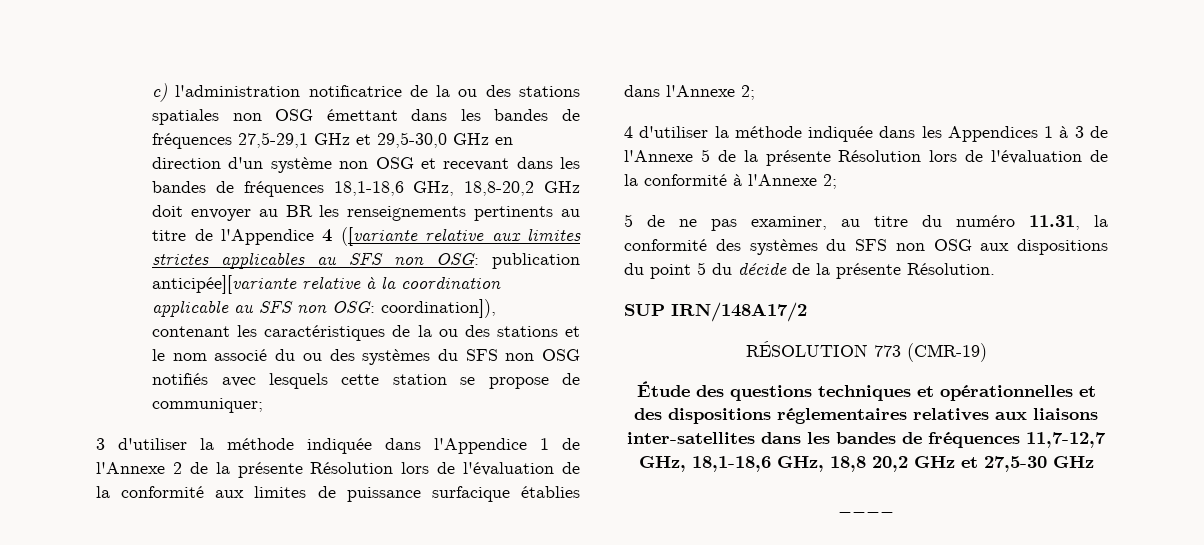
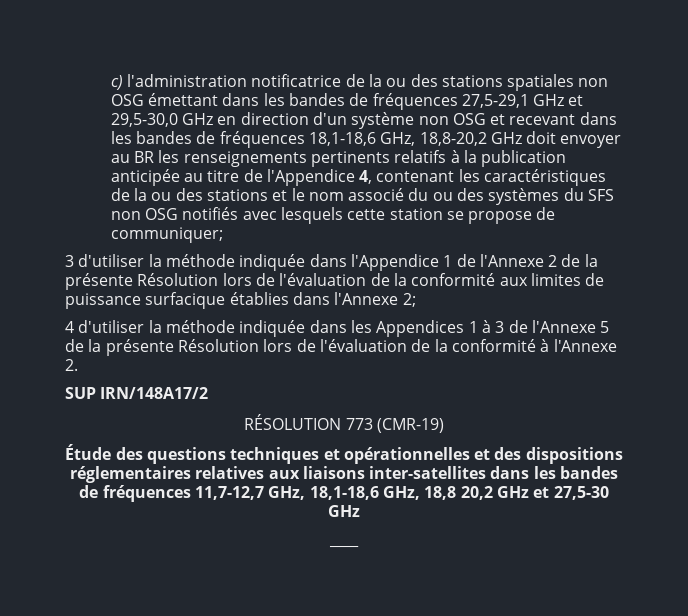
[561,209,580,217] [152,227,581,246] [152,252,580,269] [152,275,502,294] [152,299,497,318] au titre de l'Appendice 4 ([variante relative aux limites strictes applicables au SFS non OSG: publication anticipée][variante relative à la coordination applicable au SFS non OSG: coordination]), -> [394,150,567,167] [110,169,373,186] relatifs à la publication anticipée au titre de l'Appendice 4,
[823,174,837,189] [624,214,1108,231] [624,239,1108,255] [624,262,995,279] 2; // 5 de ne pas examiner, au titre du numéro 11.31, la conformité des systèmes du SFS non OSG aux dispositions du point 5 du décide de la présente Résolution. -> [65,359,78,371] 2.

